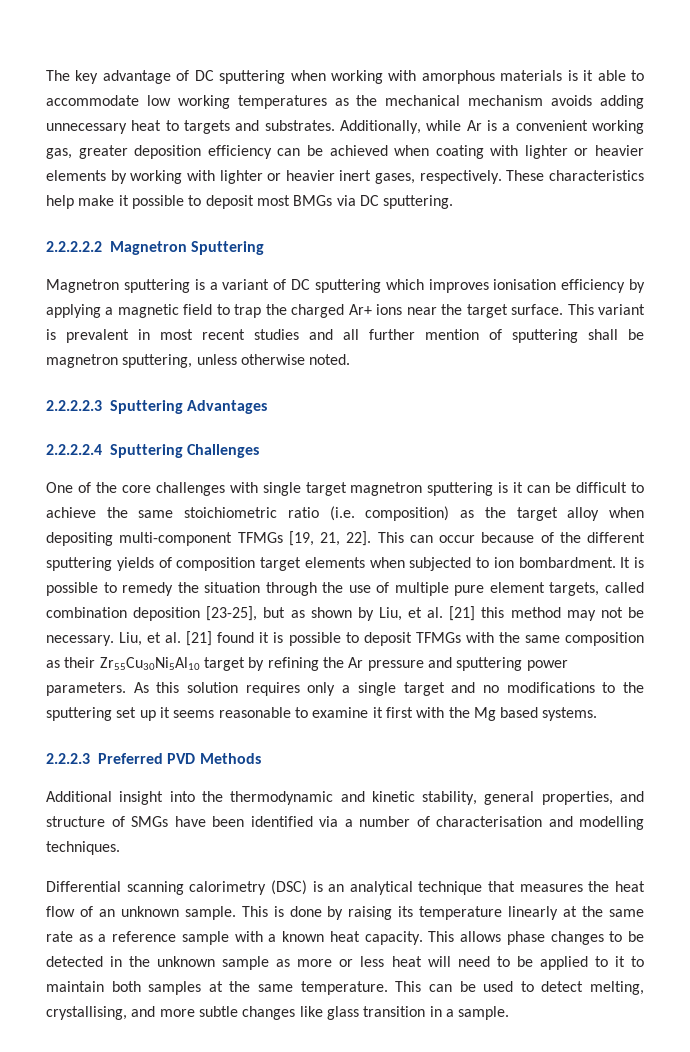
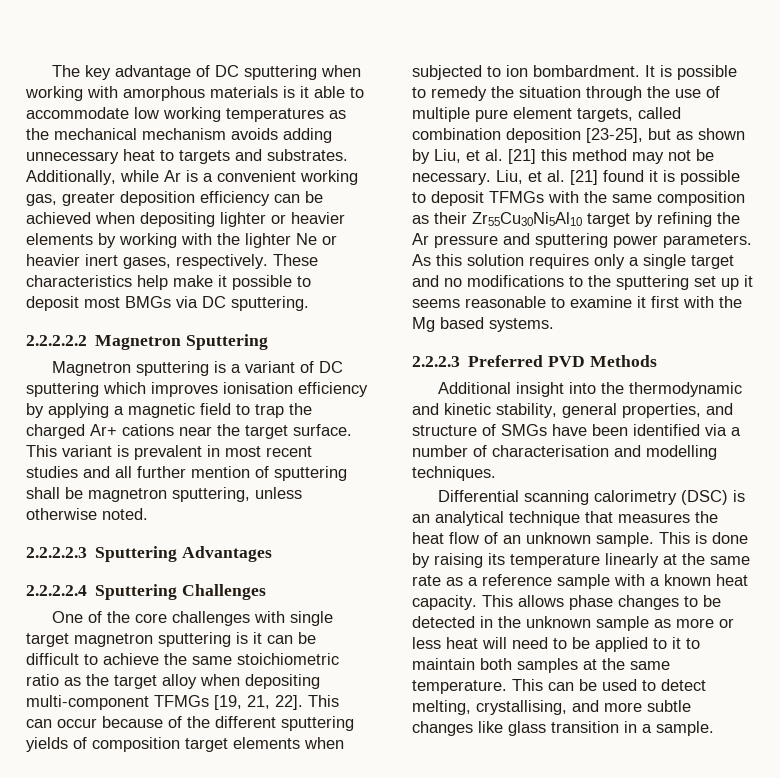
[435,145,519,159] coating with -> [140,212,215,227] depositing
[219,170,263,184] lighter -> [217,233,317,248] the lighter Ne
[376,304,403,315] ions -> [122,424,174,436] cations
[329,506,450,521] (i.e. composition) -> (59, 680) none

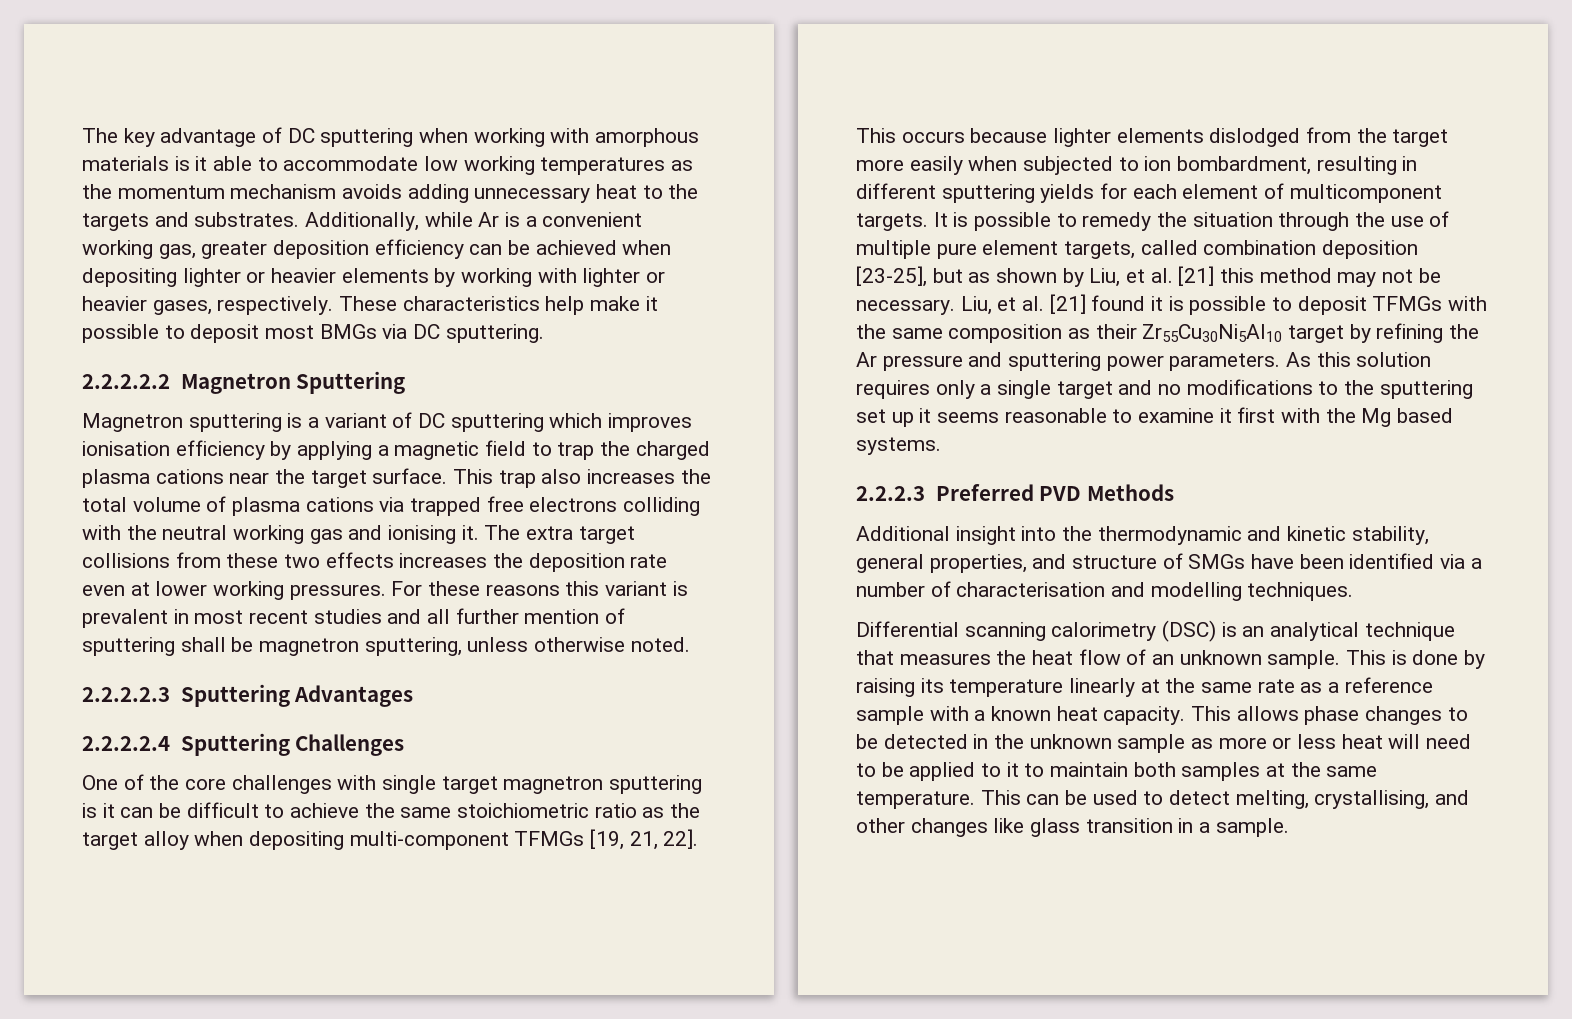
[54,128,137,140] mechanical -> [117,185,225,199] momentum
(174, 155) none -> [668,184,699,199] the
[217,233,337,248] [26,254,118,266] the lighter Ne or heavier inert -> [582,268,666,287] [82,296,147,311] lighter or heavier
[90,424,117,436] Ar+ -> [82,469,150,488] plasma
(57, 451) none -> [498,469,711,488] [82,496,701,516] [82,525,635,544] [82,552,668,572] [82,581,600,600] trap also increases the total volume of plasma cations via trapped free electrons colliding with the neutral working gas and ionising it. The extra target collisions from these two effects increases the deposition rate even at lower working pressures. For these reasons this
[26,716,354,731] [26,737,344,752] [412,65,640,80] can occur because of the different sputtering yields of composition target elements when subjected to ion bombardment. -> [901,127,1449,147] [856,156,1418,175] [856,183,1442,203] [856,213,928,231] occurs because lighter elements dislodged from the target more easily when subjected to ion bombardment, resulting in different sputtering yields for each element of multicomponent targets.
[604,700,691,712] more subtle -> [856,818,905,833] other

